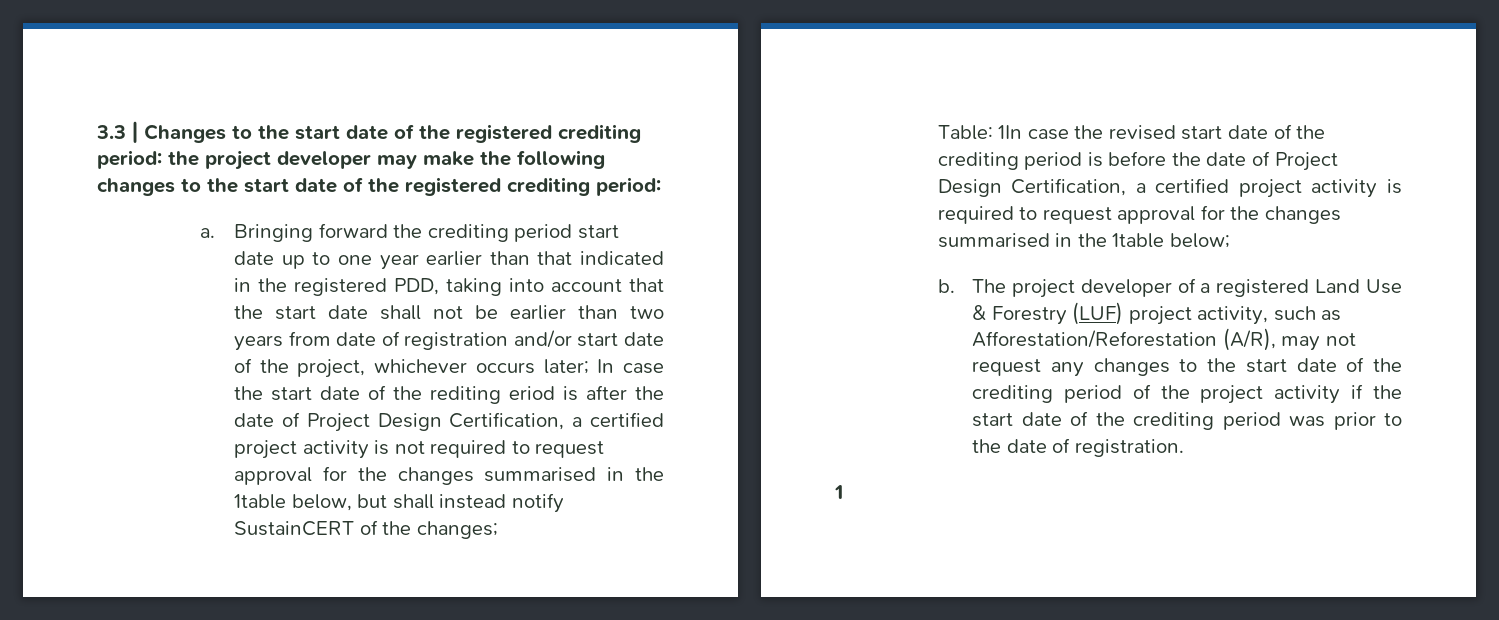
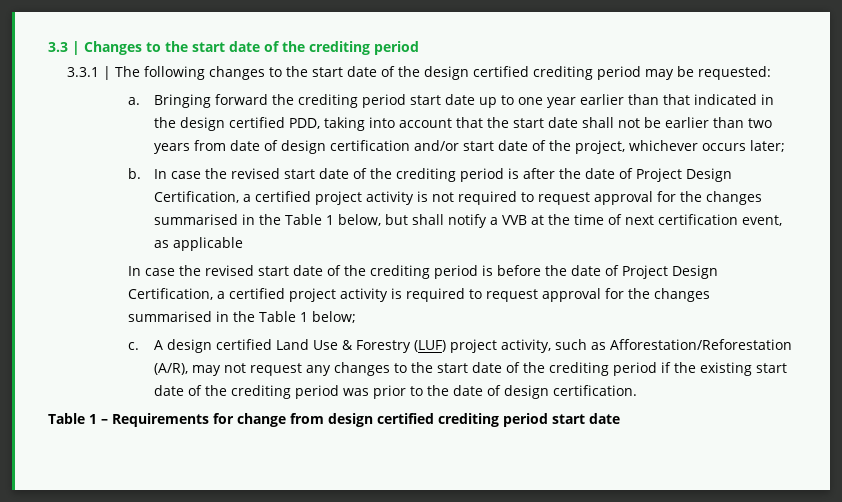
[456,124,641,143] [97,150,511,170] registered crediting period: the project developer may make the -> [309,41,419,55] [66,66,140,80] crediting period // 3.3.1 | The
[405,177,661,196] registered crediting period: -> [423,66,771,80] design certified crediting period may be requested:
[294,278,388,296] registered -> [180,117,286,131] design certified
[404,332,509,350] registration -> [281,140,411,154] design certification
[597,359,664,374] [234,385,556,404] In case the start date of the rediting eriod -> [127,168,505,182] // b. In case the revised start date of the crediting period
[234,494,287,509] 1table -> [285,214,335,225] Table 1
[439,493,564,513] [234,520,498,539] [937,125,1023,140] instead notify SustainCERT of the changes; // Table: 1In -> [448,214,783,228] [154,237,244,251] [127,266,141,276] notify a VVB at the time of next certification event, as applicable // In
[1112,233,1165,248] 1table -> [258,311,308,322] Table 1
[937,278,1310,298] b. The project developer of a registered -> [127,339,273,353] c. A design certified
[1132,384,1341,404] of the project activity -> (658, 369) none
(1402, 392) none -> [700,362,753,376] existing
[1074,439,1184,457] [834,485,843,499] registration. // 1 -> [504,385,638,399] [48,413,620,427] design certification. // Table 1 – Requirements for change from design certified crediting period start date

